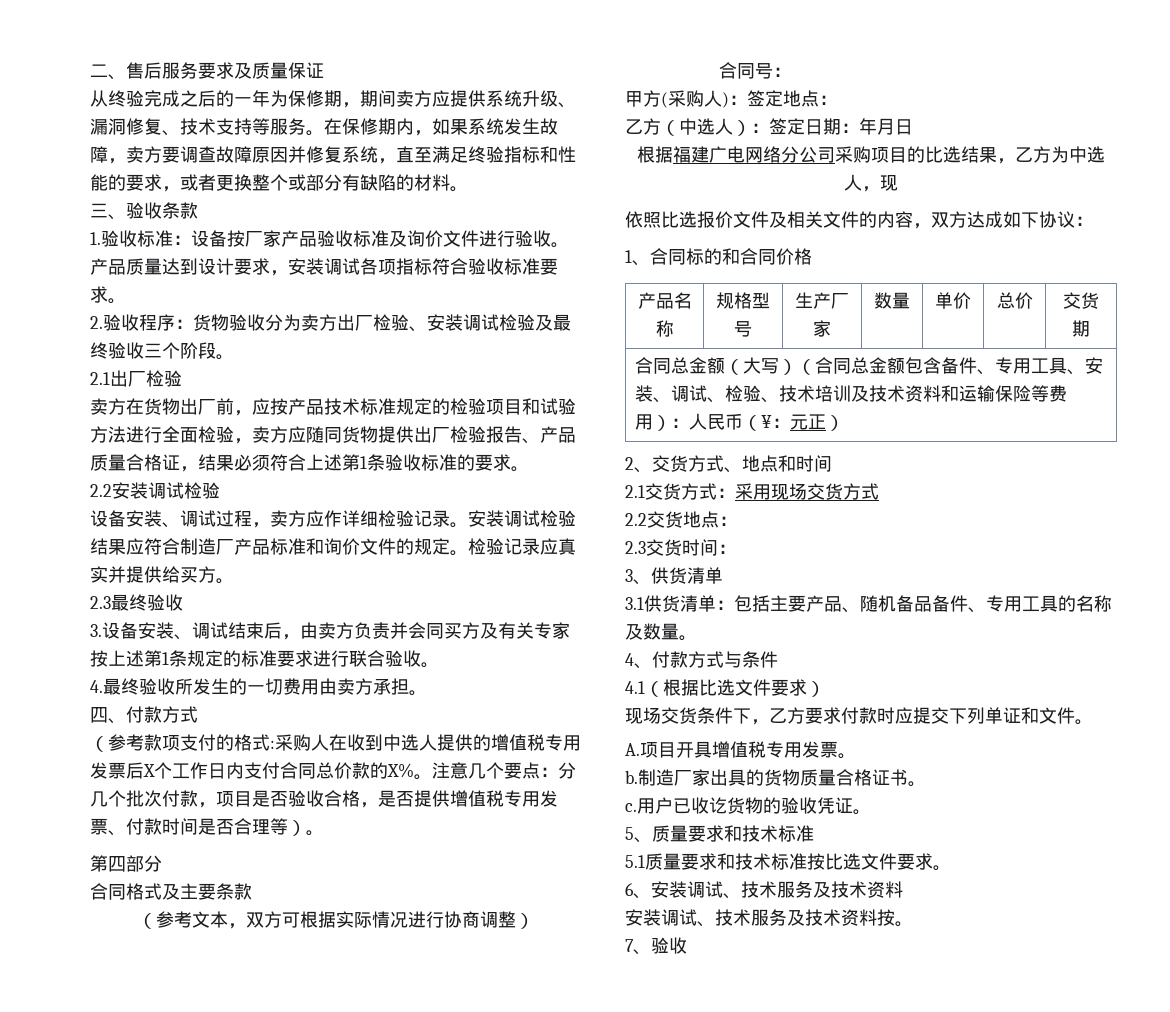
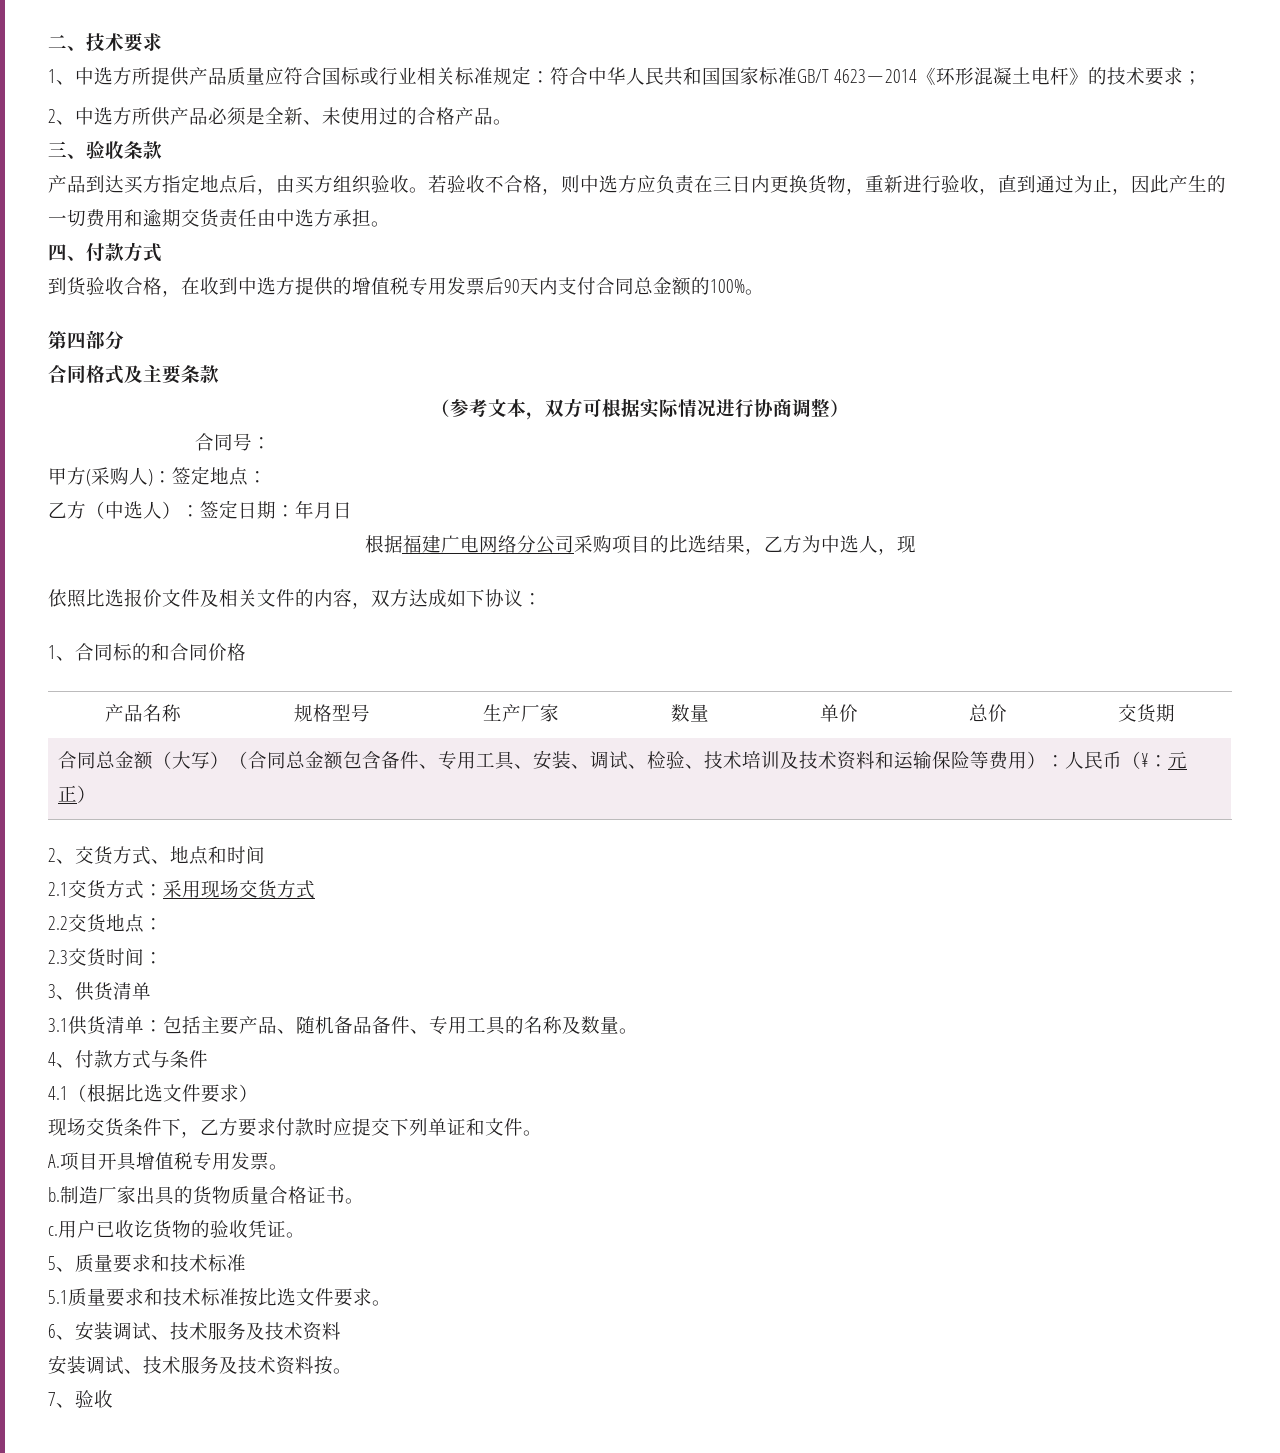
[126,62,324,79] [90,90,576,108] [90,118,558,136] [90,146,576,164] [90,174,468,192] [90,202,198,220] [90,230,569,248] [90,258,558,276] [90,286,126,304] [90,314,571,332] [90,342,234,360] [90,370,182,387] [90,398,576,416] [90,426,576,444] [90,454,529,472] [90,482,220,499] [90,510,576,528] [90,538,576,556] [90,566,234,584] [90,594,183,611] [90,622,570,640] [90,650,439,668] [90,678,355,695] 售后服务要求及质量保证 // 从终验完成之后的一年为保修期，期间卖方应提供系统升级、漏洞修复、技术支持等服务。在保修期内，如果系统发生故障，卖方要调查故障原因并修复系统，直至满足终验指标和性能的要求，或者更换整个或部分有缺陷的材料。 // 三、验收条款 // 1.验收标准：设备按厂家产品验收标准及询价文件进行验收。产品质量达到设计要求，安装调试各项指标符合验收标准要求。 // 2.验收程序：货物验收分为卖方出厂检验、安装调试检验及最终验收三个阶段。 // 2.1出厂检验 // 卖方在货物出厂前，应按产品技术标准规定的检验项目和试验方法进行全面检验，卖方应随同货物提供出厂检验报告、产品质量合格证，结果必须符合上述第1条验收标准的要求。 // 2.2安装调试检验 // 设备安装、调试过程，卖方应作详细检验记录。安装调试检验结果应符合制造厂产品标准和询价文件的规定。检验记录应真实并提供给买方。 // 2.3最终验收 // 3.设备安装、调试结束后，由卖方负责并会同买方及有关专家按上述第1条规定的标准要求进行联合验收。 // 4.最终验收所发生的一切费用由卖 -> [86,33,162,52] [48,66,1202,86] [48,107,512,126] [48,141,162,159] [48,174,1226,195] [48,209,314,228] 技术要求 // 1、中选方所提供产品质量应符合国标或行业相关标准规定：符合中华人民共和国国家标准GB/T 4623－2014《环形混凝土电杆》的技术要求； // 2、中选方所供产品必须是全新、未使用过的合格产品。 // 三、验收条款 // 产品到达买方指定地点后，由买方组织验收。若验收不合格，则中选方应负责在三日内更换货物，重新进行验收，直到通过为止，因此产生的一切费用和逾期交货责任由中选
[90,734,329,752] （参考款项支付的格式:采购人 -> [48,277,181,297] 到货验收合格，
[419,734,437,751] 人 -> [276,277,295,295] 方
[143,762,576,780] [90,790,558,808] [90,818,306,836] X个工作日内支付合同总价款的X%。注意几个要点：分几个批次付款，项目是否验收合格，是否提供增值税专用发票、付款时间是否合理等） -> [504,277,745,296] 90天内支付合同总金额的100%

